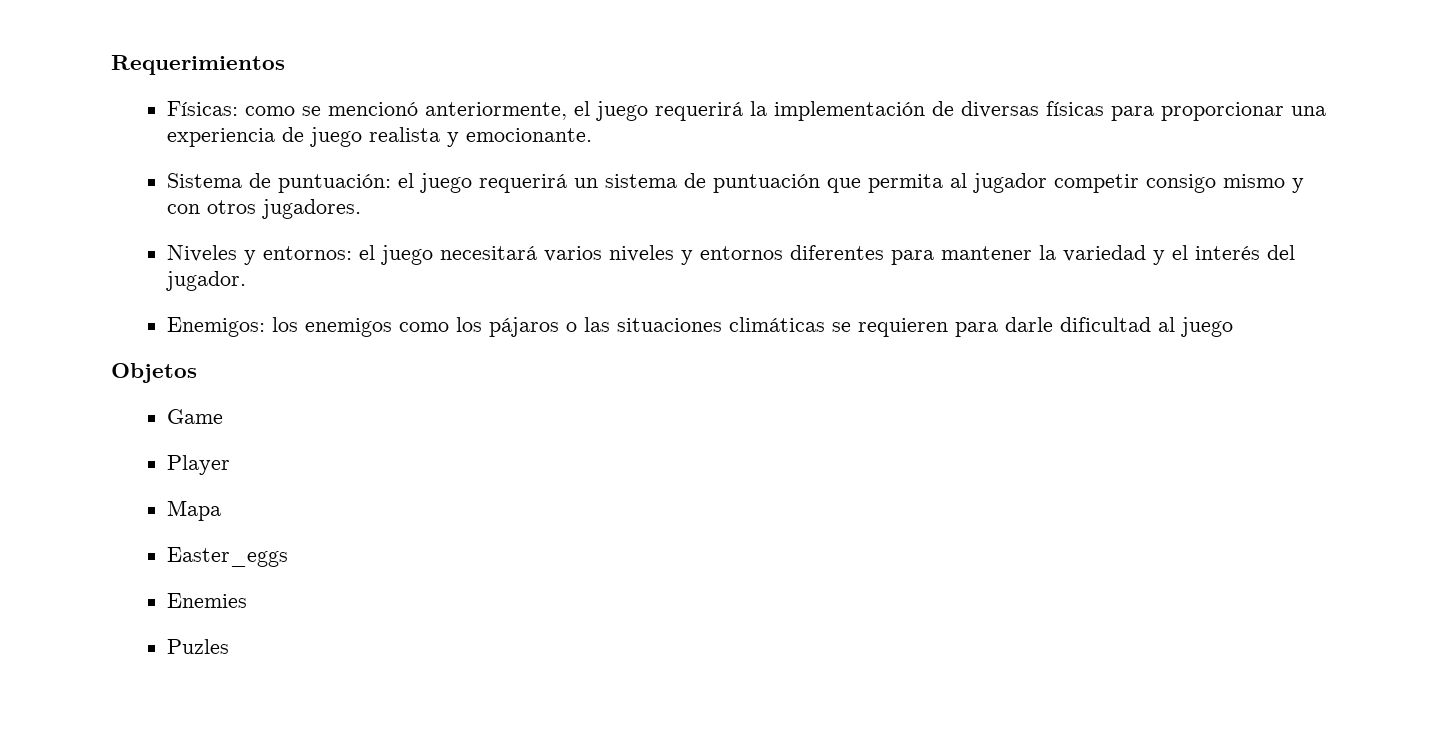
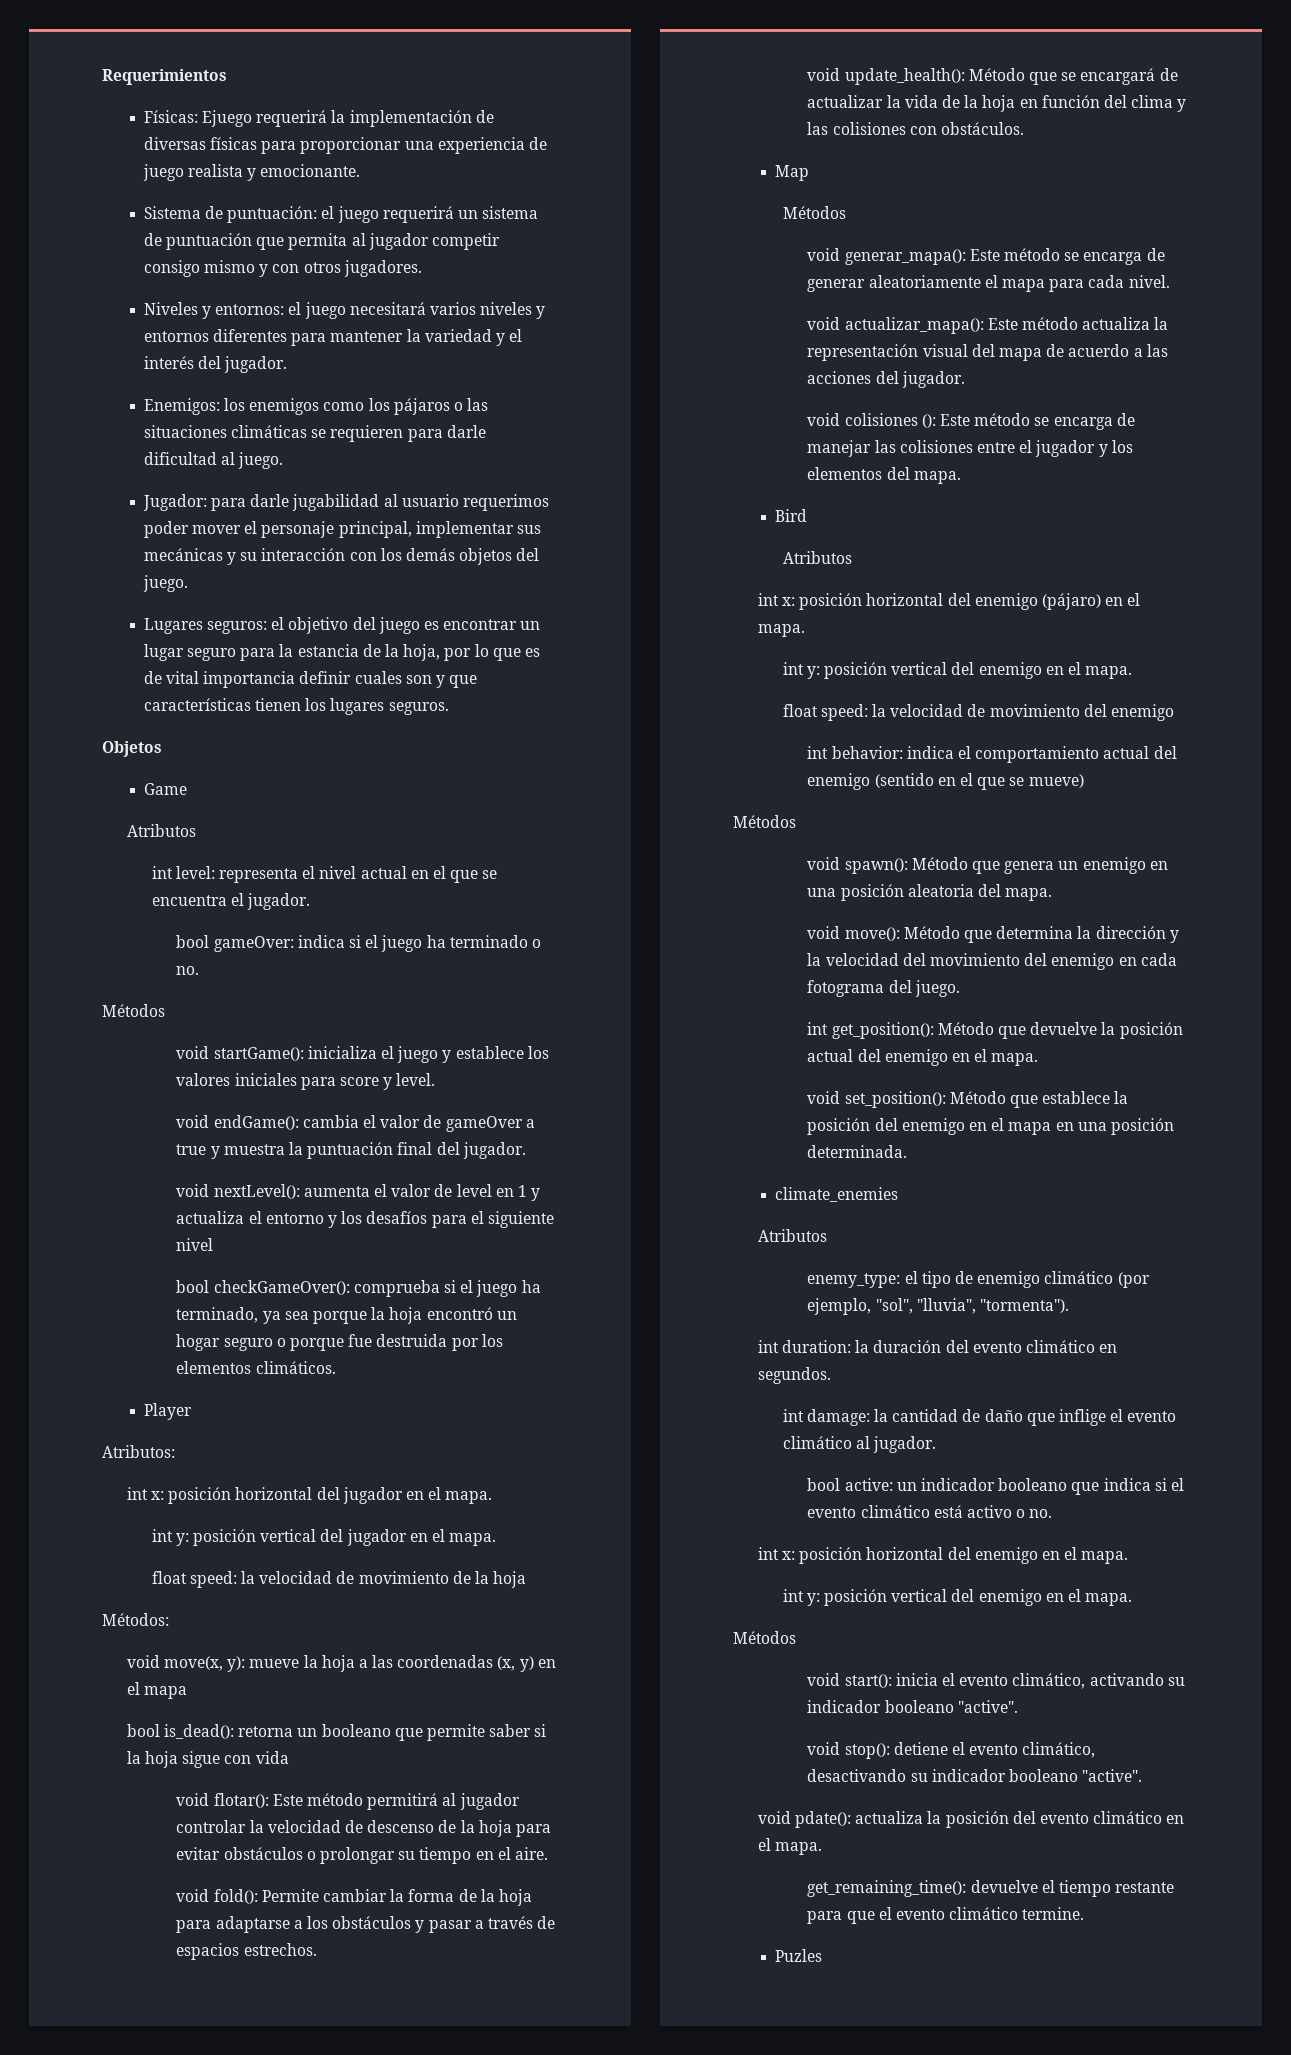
[245,101,649,121] como se mencionó anteriormente, el juego -> [202,110,253,127] Ejuego
[1181,317,1234,337] [111,363,197,383] [167,409,224,424] [167,455,231,475] [167,500,222,521] [167,547,289,567] [167,593,248,608] juego // Objetos // Game // Player // Mapa // Easter_eggs // Enemies -> [238,452,284,469] [142,494,549,511] [143,521,541,538] [143,548,540,565] [142,575,188,592] [143,617,541,634] [143,644,540,661] [143,671,478,688] [143,698,449,715] [102,741,162,757] [143,783,187,795] [126,824,196,837] [151,866,498,883] [151,893,310,910] [176,935,541,952] [176,966,200,975] [102,1004,165,1017] [176,1046,549,1063] [176,1073,436,1090] [176,1115,535,1132] [176,1142,526,1159] [176,1184,541,1201] [176,1211,554,1228] [176,1238,214,1251] [176,1280,541,1297] [176,1307,517,1324] [176,1334,503,1351] [176,1361,336,1374] [143,1403,192,1420] [102,1445,175,1458] [126,1487,493,1504] [151,1529,497,1546] [151,1571,527,1588] [102,1613,169,1626] [126,1655,556,1672] [126,1682,187,1699] [126,1724,547,1741] [126,1751,289,1768] [176,1793,520,1810] [176,1820,551,1837] [176,1847,548,1864] [176,1889,532,1906] [176,1916,556,1933] [176,1943,317,1960] [807,68,1178,85] [807,95,1187,112] [807,122,1024,135] [774,165,809,181] [782,206,846,219] [807,248,1165,265] [807,275,1170,292] [807,317,1169,334] [807,344,1168,361] [807,371,965,388] [807,413,1135,430] [807,440,1133,457] [807,467,961,484] [774,509,807,522] [782,551,852,564] [757,593,1141,610] [757,624,805,637] [782,662,1133,679] [782,704,1174,721] [807,746,1177,763] [807,773,1084,790] [733,815,796,828] [807,857,1168,874] [807,884,1053,901] [807,926,1179,943] [807,953,1177,970] [807,980,960,997] [807,1022,1183,1039] [807,1049,1039,1066] [807,1091,1129,1108] [807,1118,1174,1135] [807,1145,908,1158] [774,1187,898,1202] [757,1229,827,1242] [807,1271,1150,1288] [807,1298,1069,1315] [757,1340,1118,1353] [757,1367,831,1384] [782,1409,1177,1426] [782,1436,936,1453] [807,1478,1184,1495] [807,1505,1053,1518] [757,1547,1129,1564] [782,1589,1133,1606] [733,1631,796,1644] [807,1673,1185,1689] [807,1700,1018,1713] [807,1742,1096,1759] [807,1769,1143,1782] [757,1811,1185,1828] [757,1838,822,1855] [807,1880,1175,1897] [807,1907,1085,1924] juego. // Jugador: para darle jugabilidad al usuario requerimos poder mover el personaje principal, implementar sus mecánicas y su interacción con los demás objetos del juego. // Lugares seguros: el objetivo del juego es encontrar un lugar seguro para la estancia de la hoja, por lo que es de vital importancia definir cuales son y que características tienen los lugares seguros. // Objetos // Game // Atributos // int level: representa el nivel actual en el que se encuentra el jugador. // bool gameOver: indica si el juego ha terminado o no. // Métodos // void startGame(): inicializa el juego y establece los valores iniciales para score y level. // void endGame(): cambia el valor de gameOver a true y muestra la puntuación final del jugador. // void nextLevel(): aumenta el valor de level en 1 y actualiza el entorno y los desafíos para el siguiente nivel // bool checkGameOver(): comprueba si el juego ha terminado, ya sea porque la hoja encontró un hogar seguro o porque fue destruida por los elementos climáticos. // Player // Atributos: // int x: posición horizontal del jugador en el mapa. // int y: posición vertical del jugador en el mapa. // float speed: la velocidad de movimiento de la hoja // Métodos: // void move(x, y): mueve la hoja a las coordenadas (x, y) en el mapa // bool is_dead(): retorna un booleano que permite saber si la hoja sigue con vida // void flotar(): Este método permitirá al jugador controlar la velocidad de descenso de la hoja para evitar obstáculos o prolongar su tiempo en el aire. // void fold(): Permite cambiar la forma de la hoja para adaptarse a los obstáculos y pasar a través de espacios estrechos. // void update_health(): Método que se encargará de actualizar la vida de la hoja en función del clima y las colisiones con obstáculos. // Map // Métodos // void generar_mapa(): Este método se encarga de generar aleatoriamente el mapa para cada nivel. // void actualizar_mapa(): Este método actualiza la representación visual del mapa de acuerdo a las acciones del jugador. // void colisiones (): Este método se encarga de manejar las colisiones entre el jugador y los elementos del mapa. // Bird // Atributos // int x: posición horizontal del enemigo (pájaro) en el mapa. // int y: posición vertical del enemigo en el mapa. // float speed: la velocidad de movimiento del enemigo // int behavior: indica el comportamiento actual del enemigo (sentido en el que se mueve) // Métodos // void spawn(): Método que genera un enemigo en una posición aleatoria del mapa. // void move(): Método que determina la dirección y la velocidad del movimiento del enemigo en cada fotograma del juego. // int get_position(): Método que devuelve la posición actual del enemigo en el mapa. // void set_position(): Método que establece la posición del enemigo en el mapa en una posición determinada. // climate_enemies // Atributos // enemy_type: el tipo de enemigo climático (por ejemplo, "sol", "lluvia", "tormenta"). // int duration: la duración del evento climático en segundos. // int damage: la cantidad de daño que inflige el evento climático al jugador. // bool active: un indicador booleano que indica si el evento climático está activo o no. // int x: posición horizontal del enemigo en el mapa. // int y: posición vertical del enemigo en el mapa. // Métodos // void start(): inicia el evento climático, activando su indicador booleano "active". // void stop(): detiene el evento climático, desactivando su indicador booleano "active". // void pdate(): actualiza la posición del evento climático en el mapa. // get_remaining_time(): devuelve el tiempo restante para que el evento climático termine.

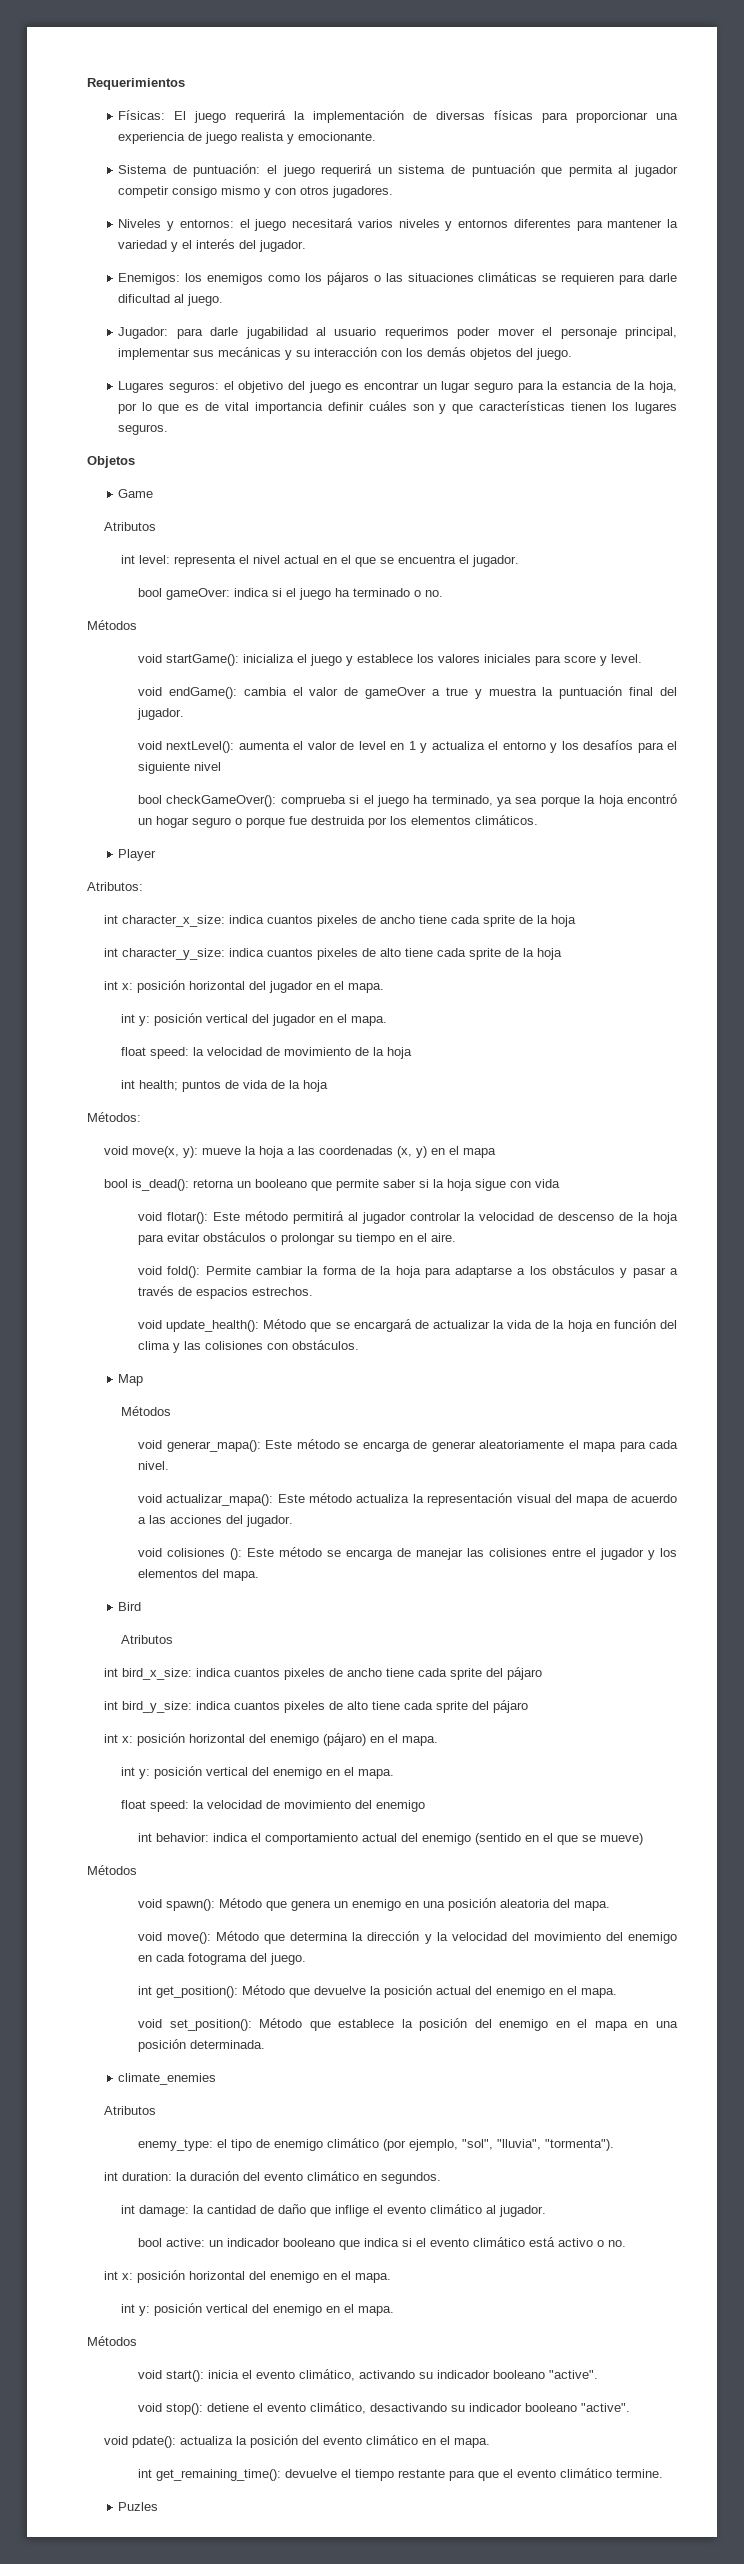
[202,110,253,127] Ejuego -> [174,111,227,123] El juego
[354,671,402,684] cuales -> [368,401,407,411] cuáles
(175, 1451) none -> [104,915,577,927] [104,948,563,960] // int character_x_size: indica cuantos pixeles de ancho tiene cada sprite de la hoja // int character_y_size: indica cuantos pixeles de alto tiene cada sprite de la hoja
(527, 1579) none -> [121,1080,329,1092] // int health; puntos de vida de la hoja
(852, 557) none -> [104,1667,543,1680] [104,1700,529,1713] // int bird_x_size: indica cuantos pixeles de ancho tiene cada sprite del pájaro // int bird_y_size: indica cuantos pixeles de alto tiene cada sprite del pájaro
(822, 1848) none -> [138,2469,153,2478] int

